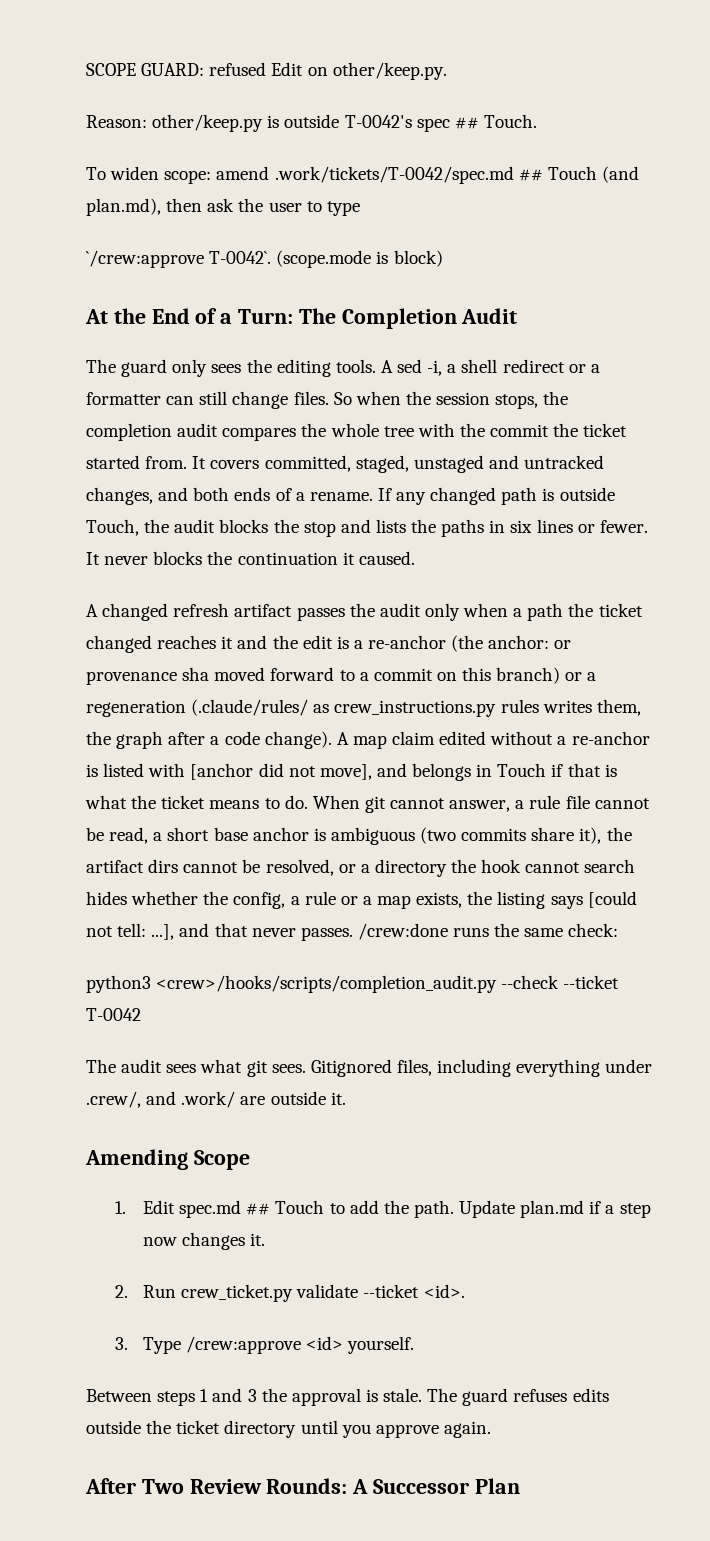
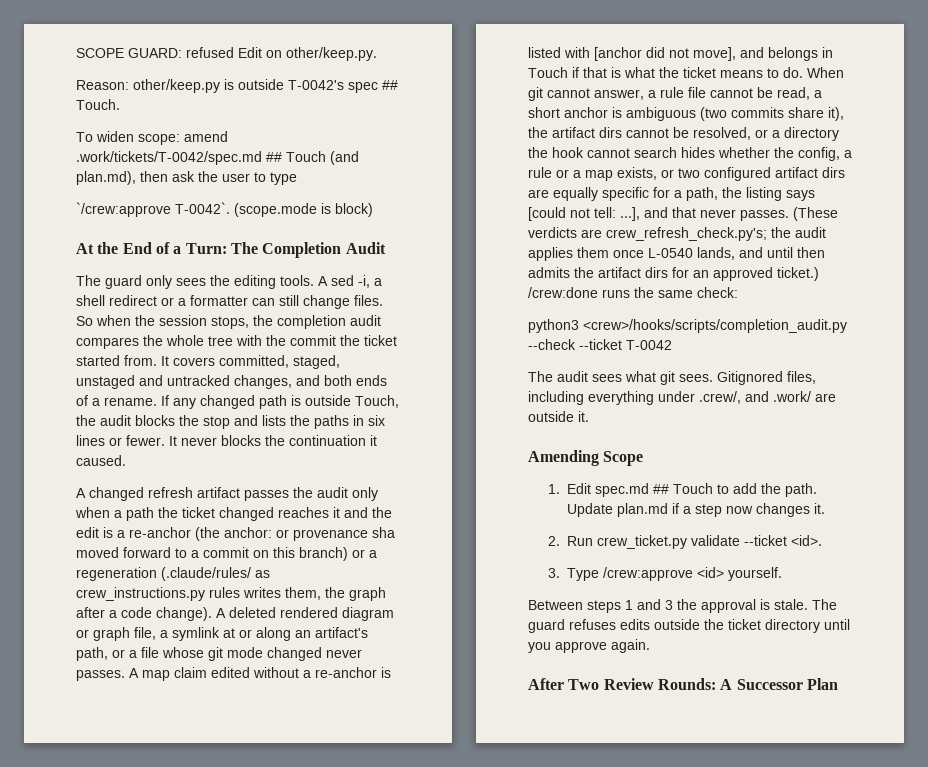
(349, 738) none -> [229,607,394,621] [76,627,368,641] [76,647,362,661] [76,668,139,681] deleted rendered diagram or graph file, a symlink at or along an artifact's path, or a file whose git mode changed never passes. A
[213,827,248,841] base -> (560, 112) none
(463, 900) none -> [661,167,845,181] [528,187,718,201] or two configured artifact dirs are equally specific for a path,
(353, 934) none -> [793,207,838,221] [528,227,826,241] [528,247,825,261] [528,267,819,281] (These verdicts are crew_refresh_check.py's; the audit applies them once L-0540 lands, and until then admits the artifact dirs for an approved ticket.)

